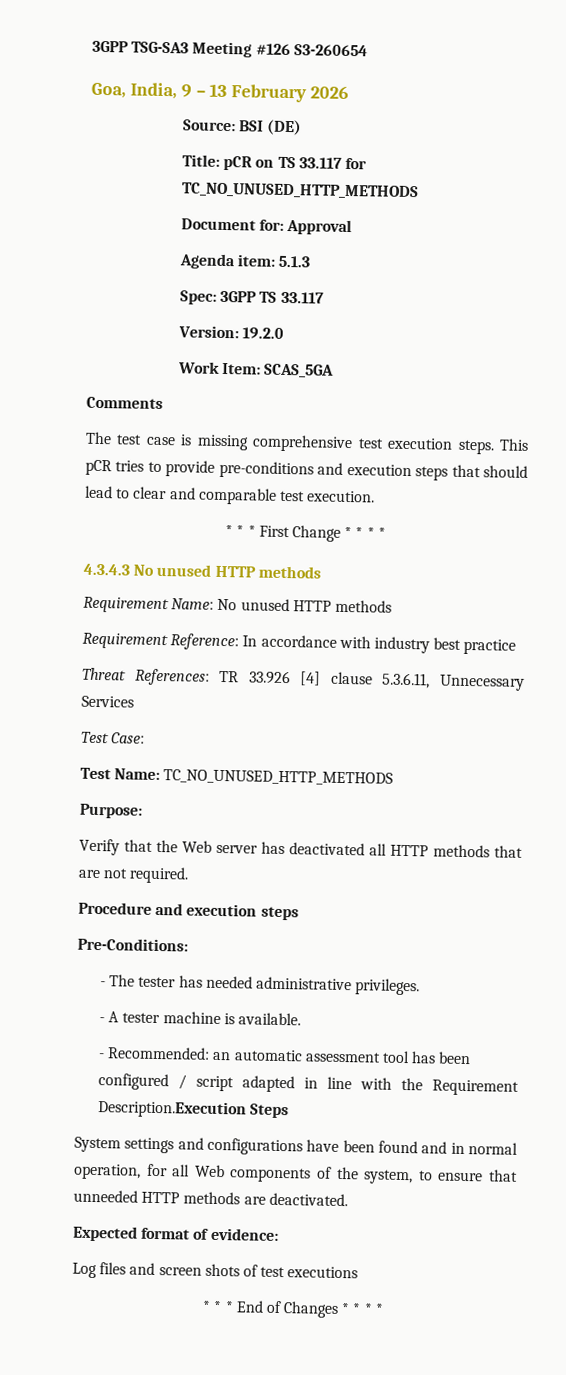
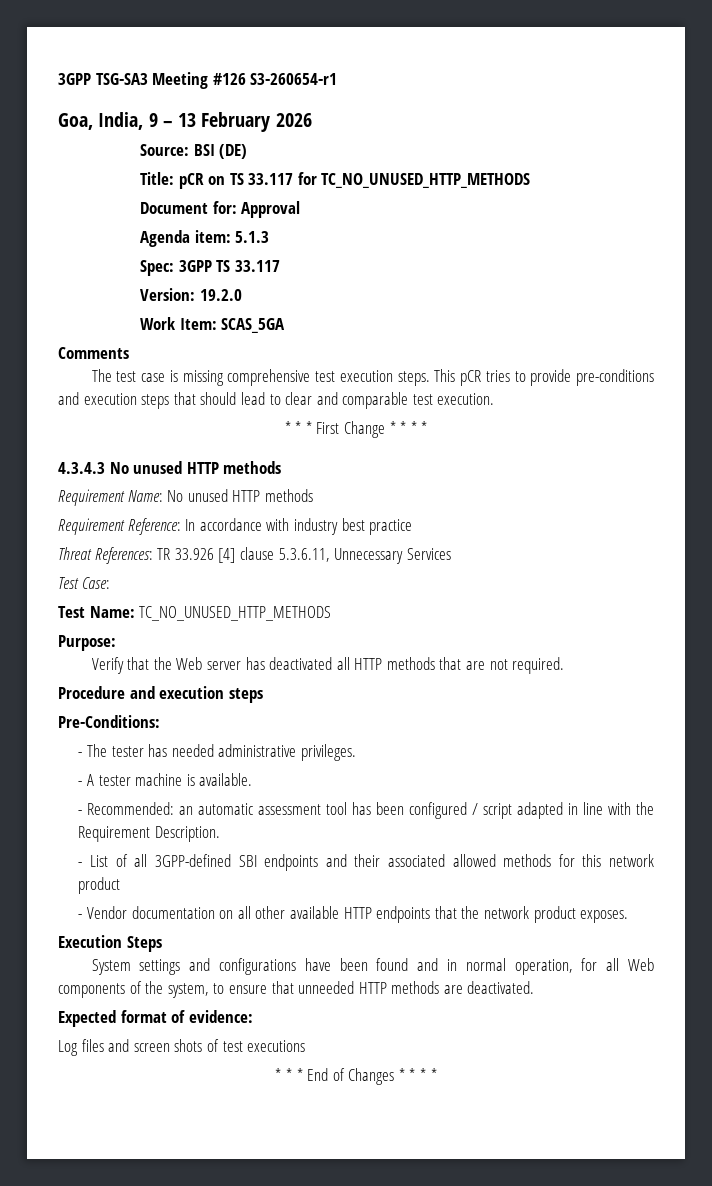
[293,44,368,57] S3-260654 -> [250,73,338,85] S3-260654-r1
[98,1100,248,1119] Description.Execution -> [155,826,221,842] [78,854,654,871] [78,877,121,894] [78,906,629,923] [58,935,122,948] Description. // - List of all 3GPP-defined SBI endpoints and their associated allowed methods for this network product // - Vendor documentation on all other available HTTP endpoints that the network product exposes. // Execution

